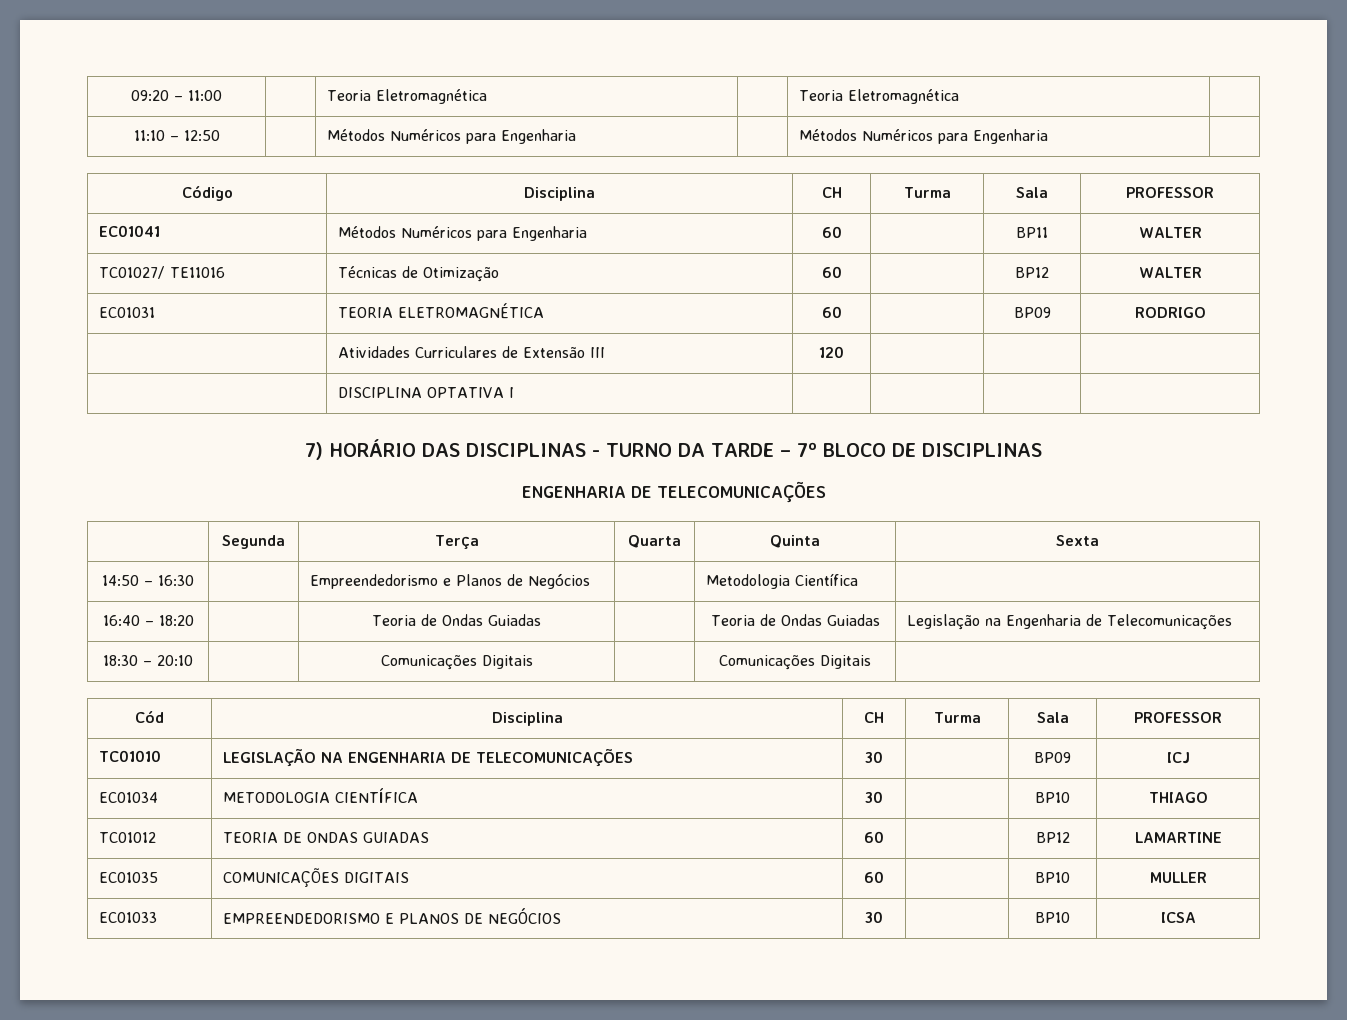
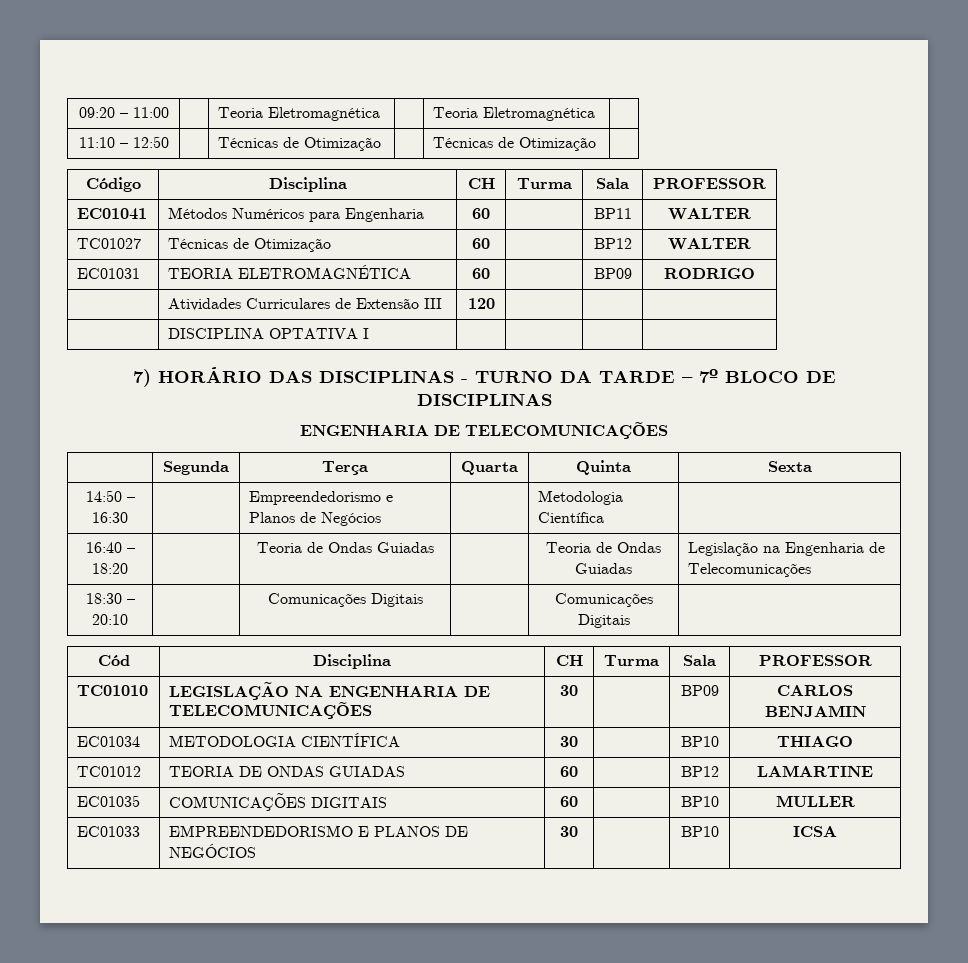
[326,129,576,144] [798,129,1048,144] Métodos Numéricos para Engenharia | | Métodos Numéricos para Engenharia -> [218,137,382,151] [433,137,597,151] Técnicas de Otimização | | Técnicas de Otimização
[98,266,225,279] TC01027/ TE11016 -> [77,238,142,249] TC01027
[1166,752,1190,764] ICJ -> [777,685,854,696] [764,705,866,717] CARLOS BENJAMIN

